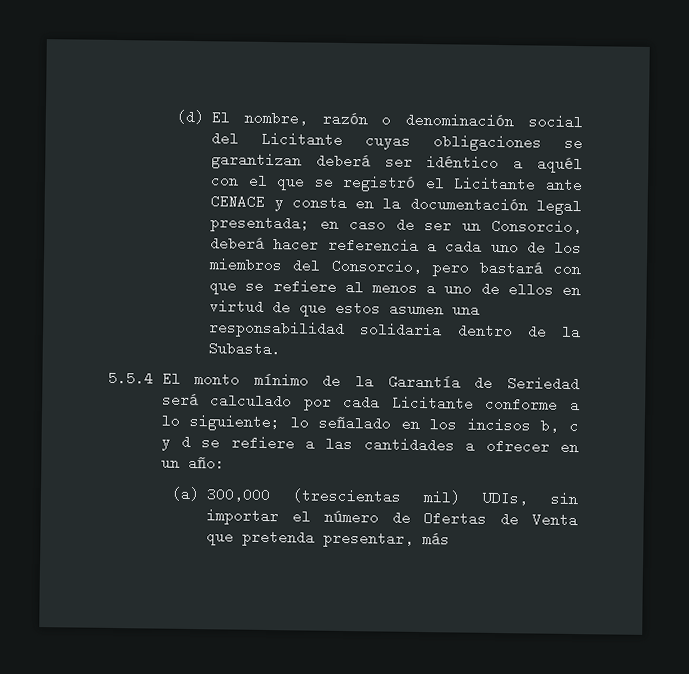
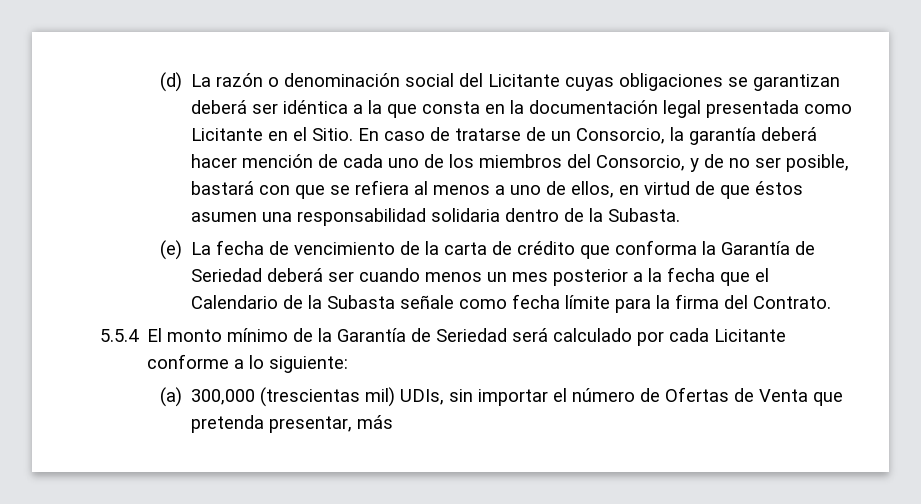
[211,110,308,126] El nombre, -> [190,74,211,87] La
[426,155,583,174] [210,173,583,193] [210,194,284,212] idéntico a aquél con el que se registró el Licitante ante CENACE y -> [282,100,417,118] idéntica a la que
[210,215,582,235] [210,236,437,254] presentada; en caso de ser un Consorcio, deberá hacer referencia a -> [705,100,852,118] [190,127,817,145] [190,154,338,168] presentada como Licitante en el Sitio. En caso de tratarse de un Consorcio, la garantía deberá hacer mención de
[431,260,470,277] pero -> [689,154,849,172] y de no ser posible,
[272,279,337,294] refiere -> [354,180,409,195] refiera
[507,282,554,297] ellos -> [570,181,614,198] ellos,
[335,300,382,316] estos -> [754,181,803,195] éstos
(282, 349) none -> [159,240,815,260] [190,267,769,286] [190,294,831,313] // (e) La fecha de vencimiento de la carta de crédito que conforma la Garantía de Seriedad deberá ser cuando menos un mes posterior a la fecha que el Calendario de la Subasta señale como fecha límite para la firma del Contrato.
[189,413,579,434] [160,434,579,455] [160,455,225,471] siguiente; lo señalado en los incisos b, c y d se refiere a las cantidades a ofrecer en un año: -> [269,356,349,373] siguiente:

